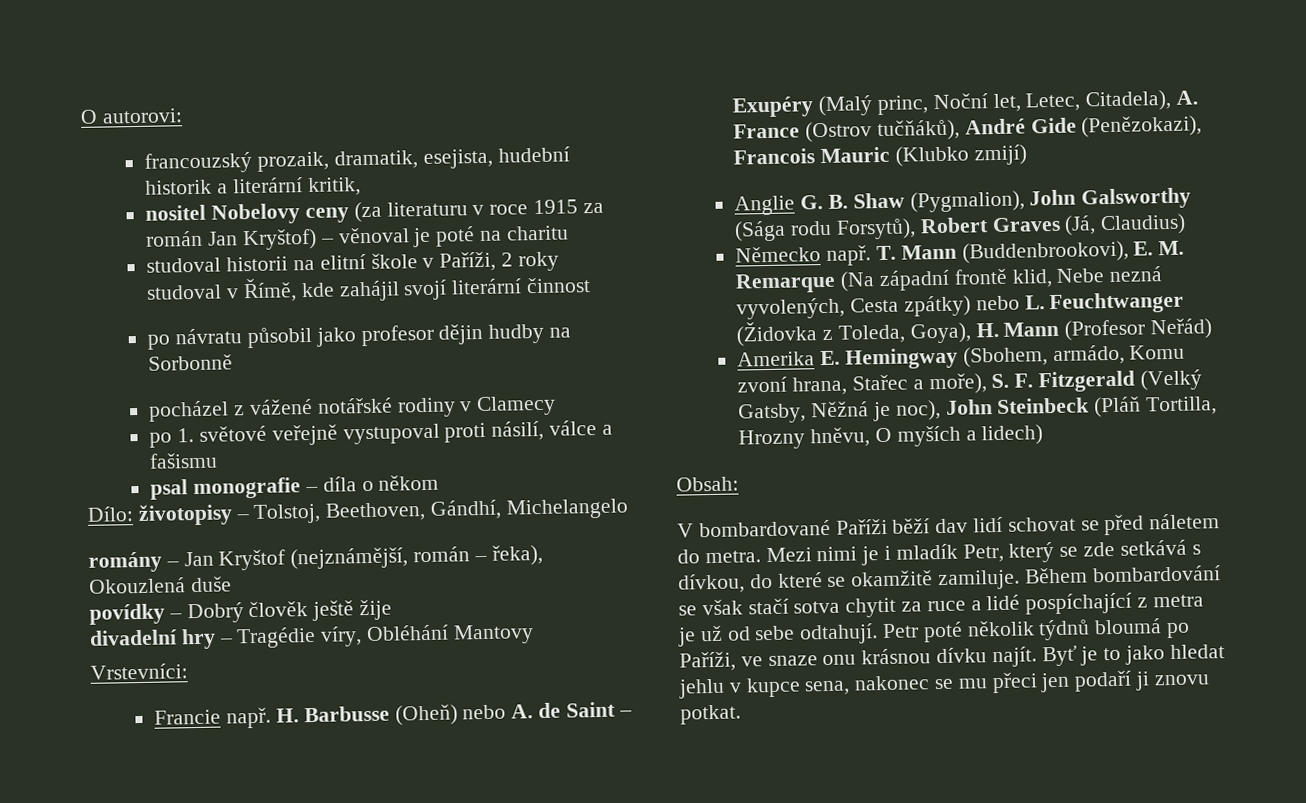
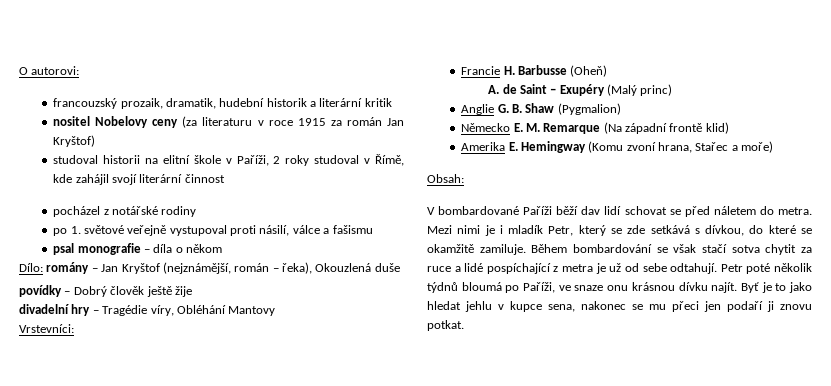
[422,148,493,169] esejista, -> (216, 103) none
[307,177,361,197] kritik, -> [364,98,392,107] kritik
[320,225,569,248] – věnoval je poté na charitu -> (96, 141) none
[147,323,572,350] [148,354,234,371] // po návratu působil jako profesor dějin hudby na Sorbonně -> (225, 178) none
[249,398,314,416] vážené -> (109, 212) none
[459,395,557,417] v Clamecy -> (197, 211) none
[137,498,629,527] životopisy – Tolstoj, Beethoven, Gándhí, Michelangelo // -> (43, 267) none
[226,707,272,729] např. -> (501, 70) none
[462,704,507,720] nebo -> (608, 71) //
[877,89,1199,116] [733,115,1203,143] [733,144,1027,167] [734,187,1192,216] [734,213,1187,242] [735,240,1129,266] princ, Noční let, Letec, Citadela), A. France (Ostrov tučňáků), André Gide (Penězokazi), Francois Mauric (Klubko zmijí) // Anglie G. B. Shaw (Pygmalion), John Galsworthy (Sága rodu Forsytů), Robert Graves (Já, Claudius) // Německo např. T. Mann (Buddenbrookovi), -> [640,84,673,96] [461,103,621,115] [461,123,511,132] princ) // Anglie G. B. Shaw (Pygmalion) // Německo
[1011,266,1163,288] [736,291,1185,320] [736,318,1213,347] klid, Nebe nezná vyvolených, Cesta zpátky) nebo L. Feuchtwanger (Židovka z Toleda, Goya), H. Mann (Profesor Neřád) -> [705,122,729,134] klid)
[962,344,1186,368] (Sbohem, armádo, Komu -> [588,141,624,153] (Komu
[928,369,1202,395] [738,396,1218,424] [738,424,1044,450] moře), S. F. Fitzgerald (Velký Gatsby, Něžná je noc), John Steinbeck (Pláň Tortilla, Hrozny hněvu, O myších a lidech) -> [741,141,774,153] moře)

